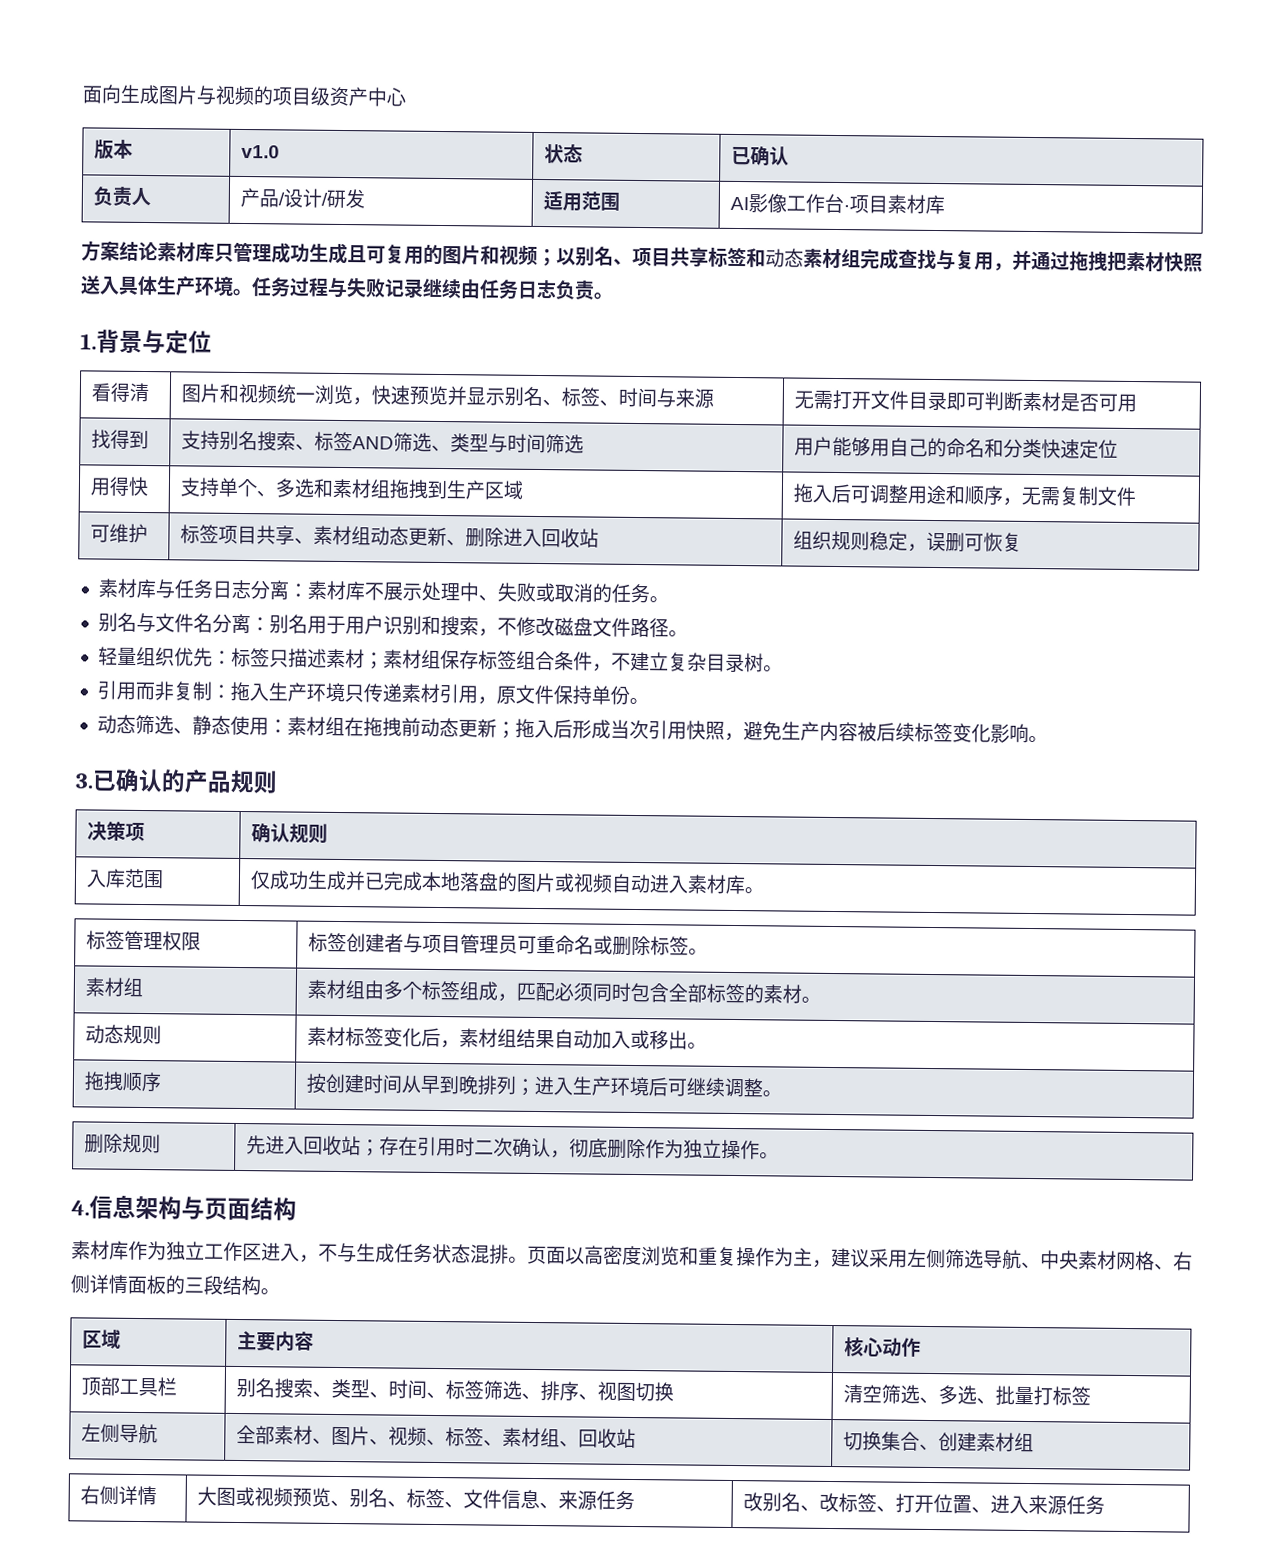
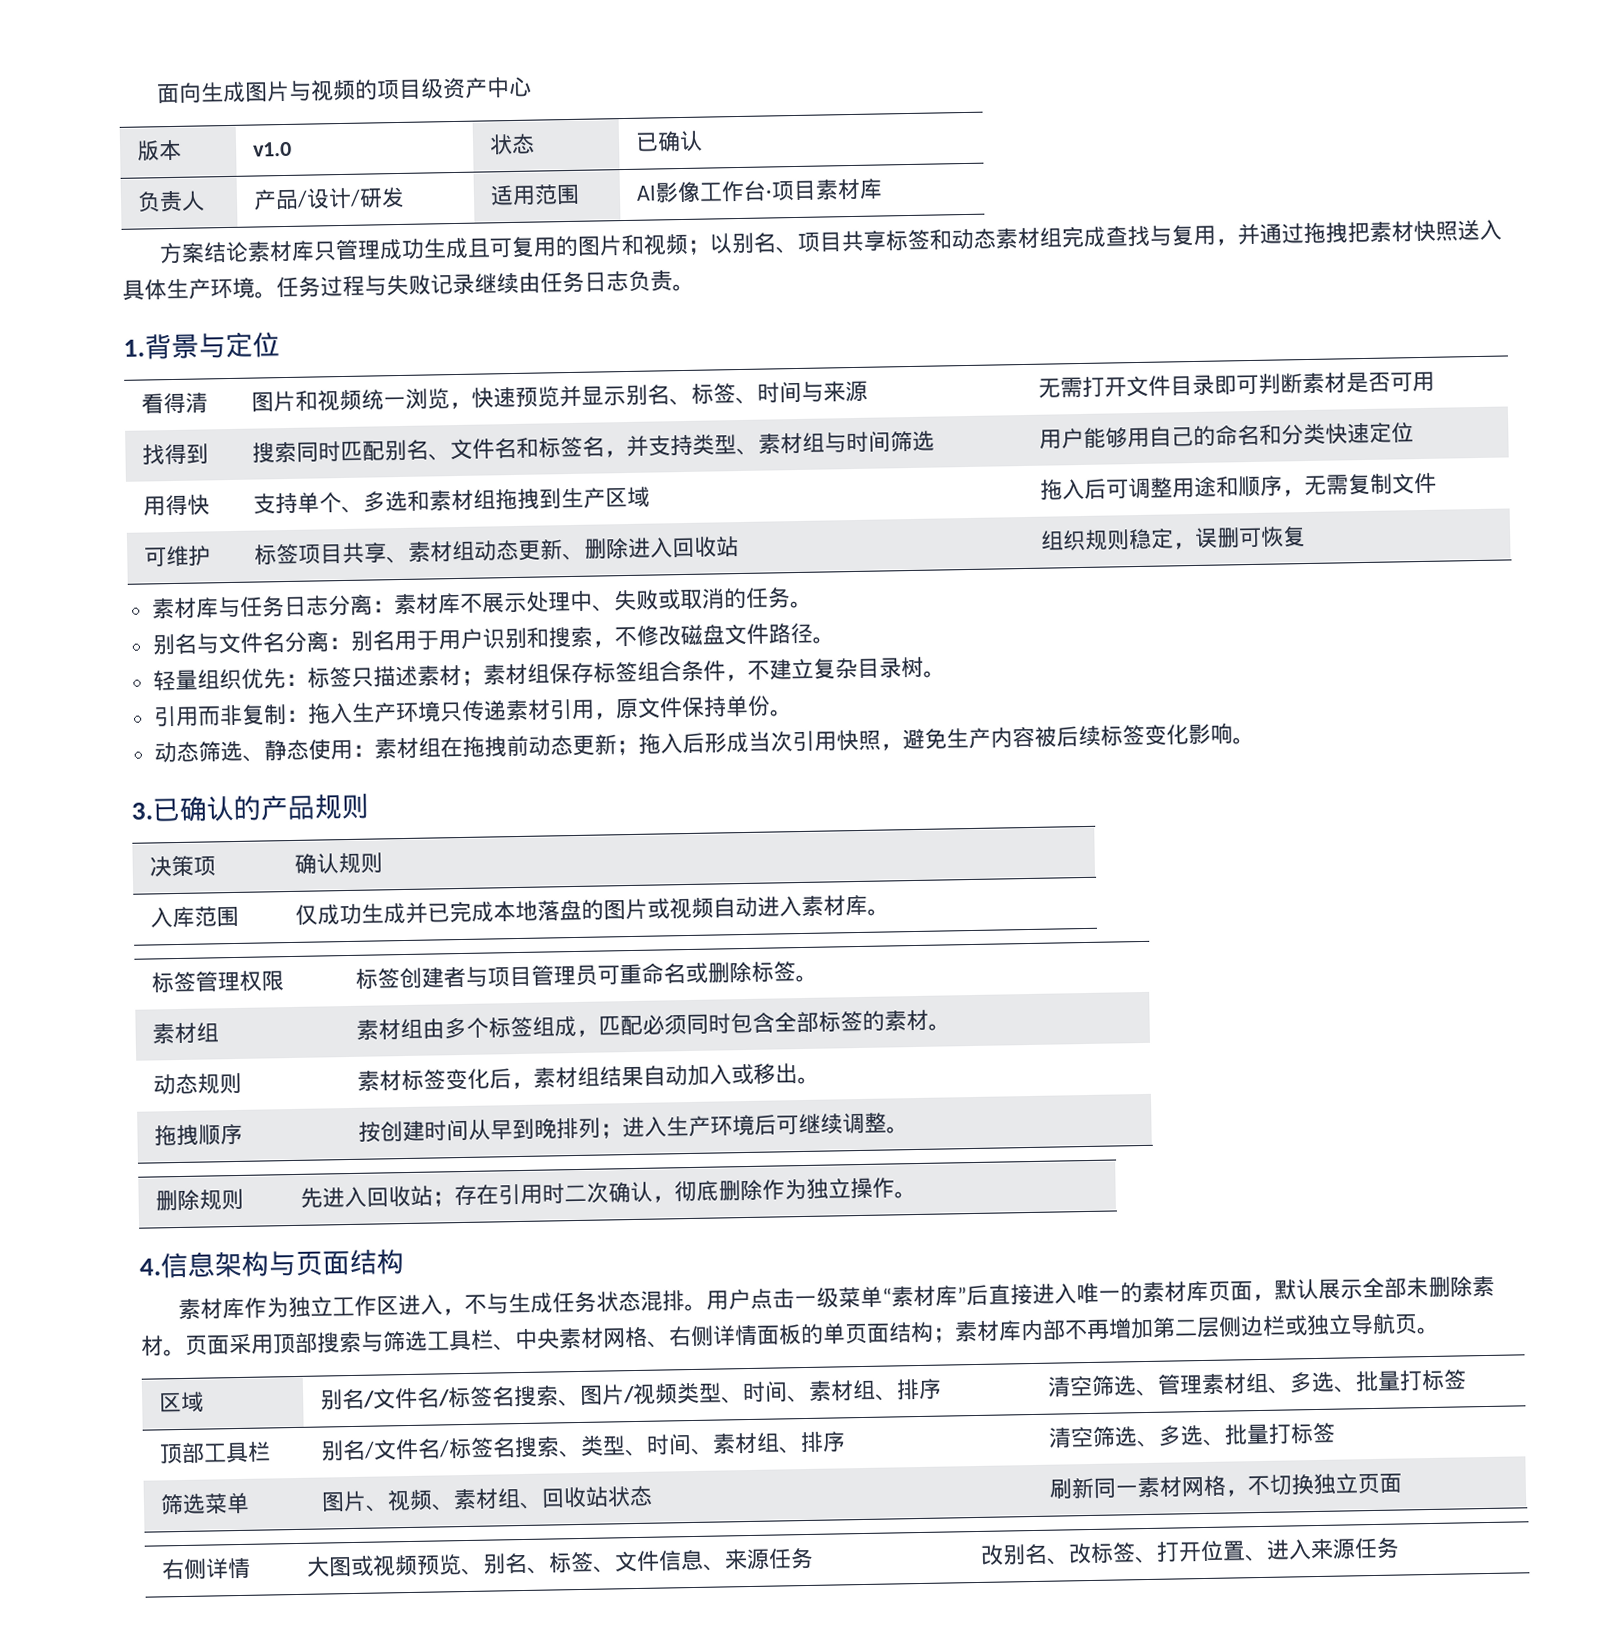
[181,430,490,453] 支持别名搜索、标签AND筛选、类型 -> [251,432,825,464] 搜索同时匹配别名、文件名和标签名，并支持类型、素材组
[527,1245,1022,1269] 页面以高密度浏览和重复操作为主，建议采用左侧筛选导航 -> [705,1275,1495,1310] [141,1329,494,1357] 用户点击一级菜单“素材库”后直接进入唯一的素材库页面，默认展示全部未删除素材。页面采用顶部搜索与筛选工具栏
[184,1275,280,1296] [82,1329,122,1349] [237,1330,315,1352] [844,1337,922,1357] 三段结构。 // 区域 | 主要内容 | 核心动作 -> [822,1313,1440,1345] [158,1391,204,1414] [318,1378,942,1411] [1046,1369,1467,1397] 单页面结构；素材库内部不再增加第二层侧边栏或独立导航页。 // 区域 | 别名/文件名/标签名搜索、图片/视频类型、时间、素材组、排序 | 清空筛选、管理素材组、多选、批量打标签
(276, 1388) none -> [362,1437,516,1461] /文件名/标签名
[445,1380,675,1402] 标签筛选、排序、视图切换 -> [711,1431,846,1455] 素材组、排序
[81,1423,159,1444] [236,1424,333,1445] 左侧导航 | 全部素材、 -> [159,1492,250,1515] 筛选菜单 |
[445,1427,504,1447] 标签、 -> (455, 1507) none
[843,1431,1035,1453] | 切换集合、创建素材组 -> [606,1485,653,1508] [1048,1472,1402,1499] 状态 | 刷新同一素材网格，不切换独立页面

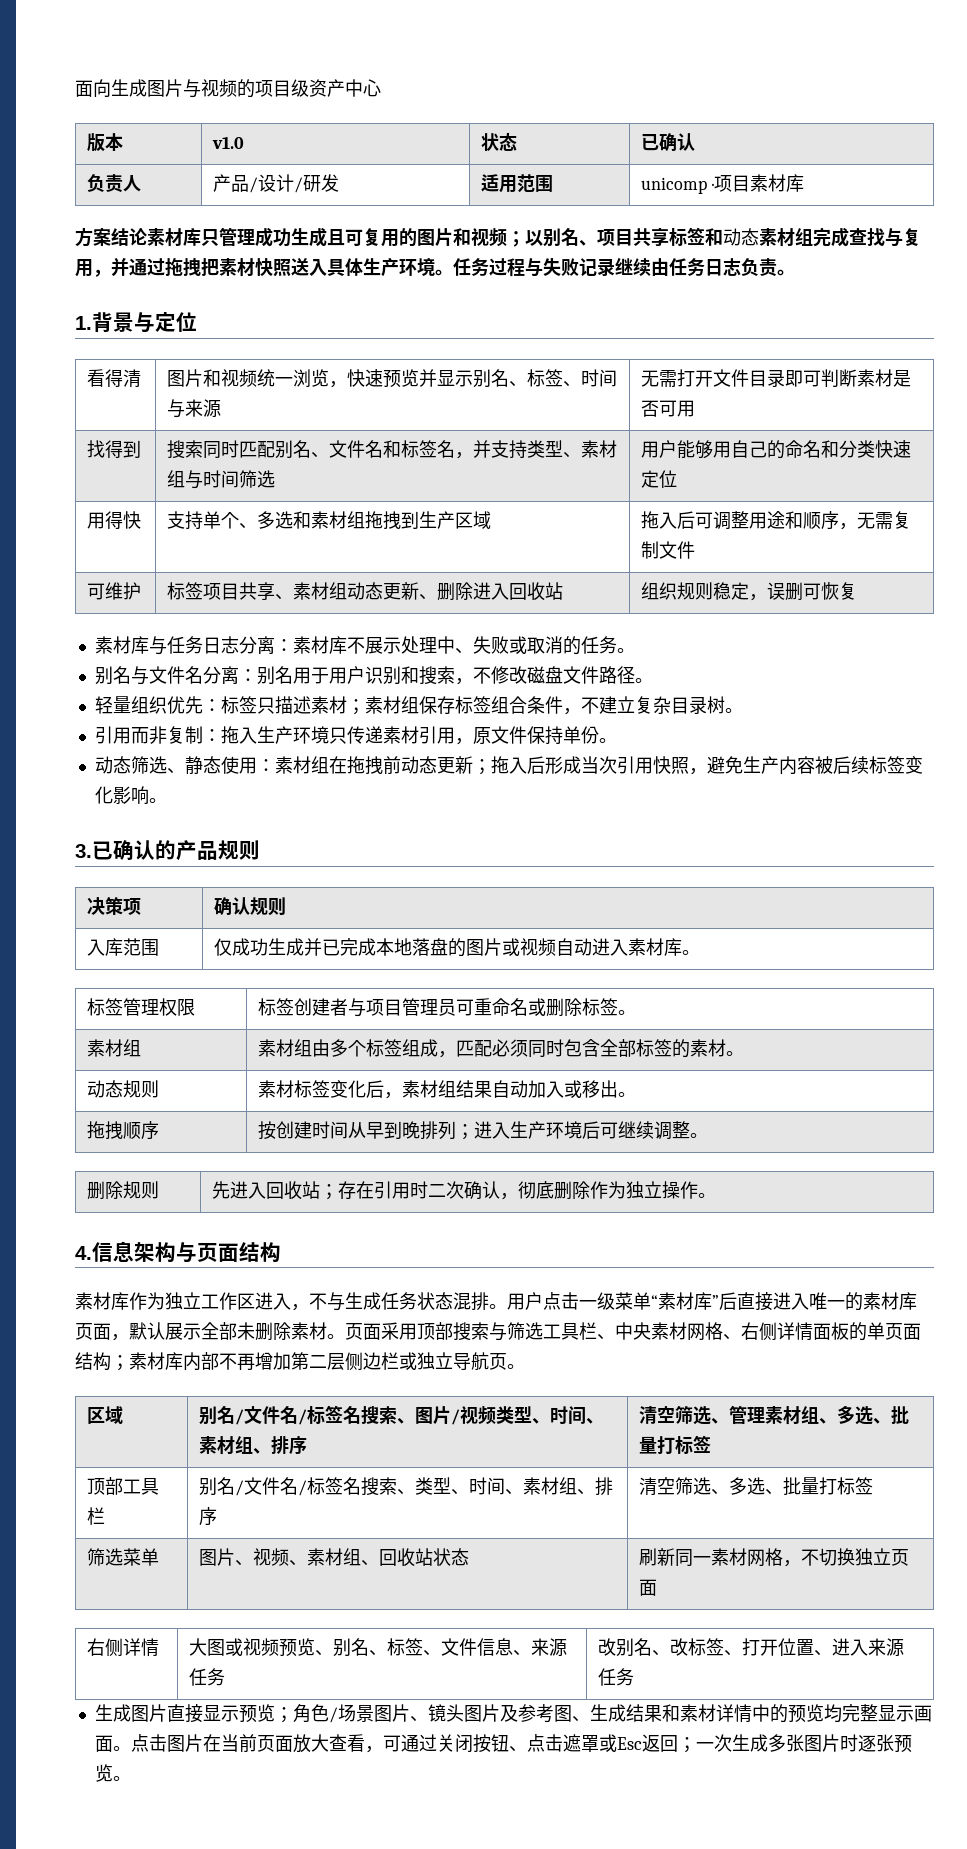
[635,180,767,203] AI影像工作台 -> [641,177,708,194] unicomp
(1400, 1548) none -> [94,1704,932,1723] [94,1734,912,1753] [94,1764,131,1782] // 生成图片直接显示预览；角色/场景图片、镜头图片及参考图、生成结果和素材详情中的预览均完整显示画面。点击图片在当前页面放大查看，可通过关闭按钮、点击遮罩或Esc返回；一次生成多张图片时逐张预览。

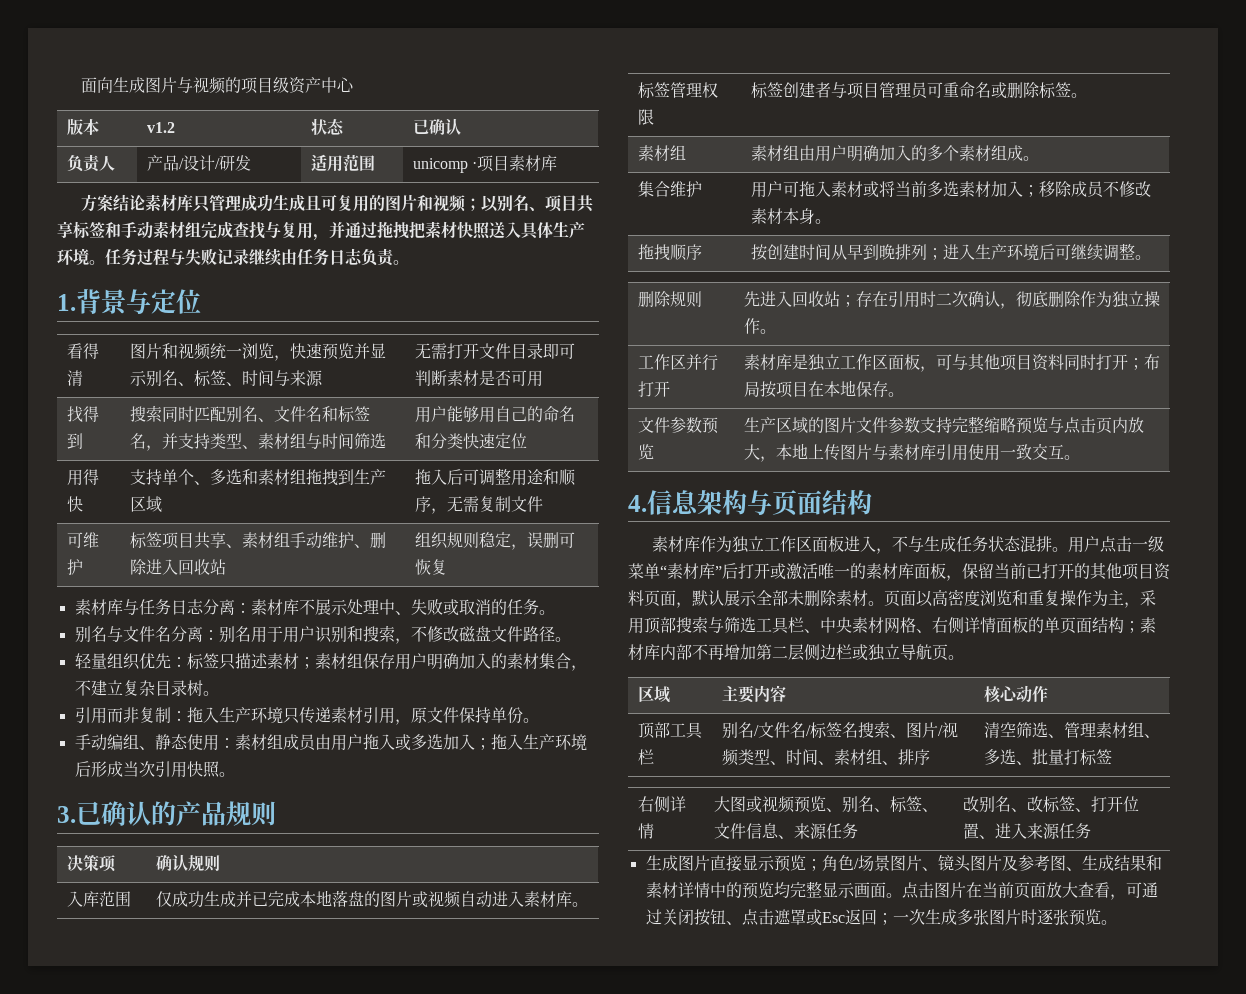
[212,136,245,149] v1.0 -> [146,122,175,133] v1.2
[723,228,759,246] 动态 -> [121,221,153,239] 手动
[347,582,420,600] 动态更新 -> [289,532,354,549] 手动维护
[454,696,563,714] 标签组合条件 -> [394,653,571,670] 用户明确加入的素材集合
[94,756,167,774] 动态筛选 -> [74,734,139,751] 手动编组
[328,756,527,775] 在拖拽前动态更新；拖入 -> [282,734,587,751] 成员由用户拖入或多选加入；拖入生产环境
[688,756,923,775] [94,786,149,805] ，避免生产内容被后续标签变化影响 -> (220, 769) none
[330,1039,745,1058] [87,1080,160,1098] [258,1080,619,1099] 多个标签组成，匹配必须同时包含全部标签的素材。 // 动态规则 | 素材标签变化后，素材组结果自动加入或移出 -> [814,145,1039,162] [637,181,702,197] [750,181,1151,198] [750,208,815,225] 用户明确加入的多个素材组成。 // 集合维护 | 用户可拖入素材或将当前多选素材加入；移除成员不修改素材本身
(717, 1195) none -> [637,354,718,371] [637,381,670,397] [743,354,1160,372] [743,380,904,398] [637,417,718,434] [637,444,654,460] [743,416,1144,434] [743,443,1080,462] // 工作区并行打开 | 素材库是独立工作区面板，可与其他项目资料同时打开；布局按项目在本地保存。 // 文件参数预览 | 生产区域的图片文件参数支持完整缩略预览与点击页内放大，本地上传图片与素材库引用使用一致交互。
(255, 1301) none -> [811,536,844,552] 面板
[737,1292,809,1311] 直接进入 -> [738,563,818,580] 打开或激活
(917, 1301) none -> [914,563,1171,581] [628,590,644,606] 面板，保留当前已打开的其他项目资料
(381, 1331) none -> [916,589,1140,608] 以高密度浏览和重复操作为主，
(124, 1415) none -> [721,685,786,703] [983,685,1048,703] [637,722,703,739] [637,749,654,765] | 主要内容 | 核心动作 // 顶部工具栏
[87,1477,160,1495] [87,1507,106,1525] [199,1477,614,1496] [199,1507,218,1526] [639,1477,874,1496] [87,1548,160,1566] [199,1548,470,1567] [639,1548,910,1567] [639,1579,658,1596] // 顶部工具栏 | 别名/文件名/标签名搜索、类型、时间、素材组、排序 | 清空筛选、多选、批量打标签 // 筛选菜单 | 图片、视频、素材组、回收站状态 | 刷新同一素材网格，不切换独立页面 -> (1112, 756) none

